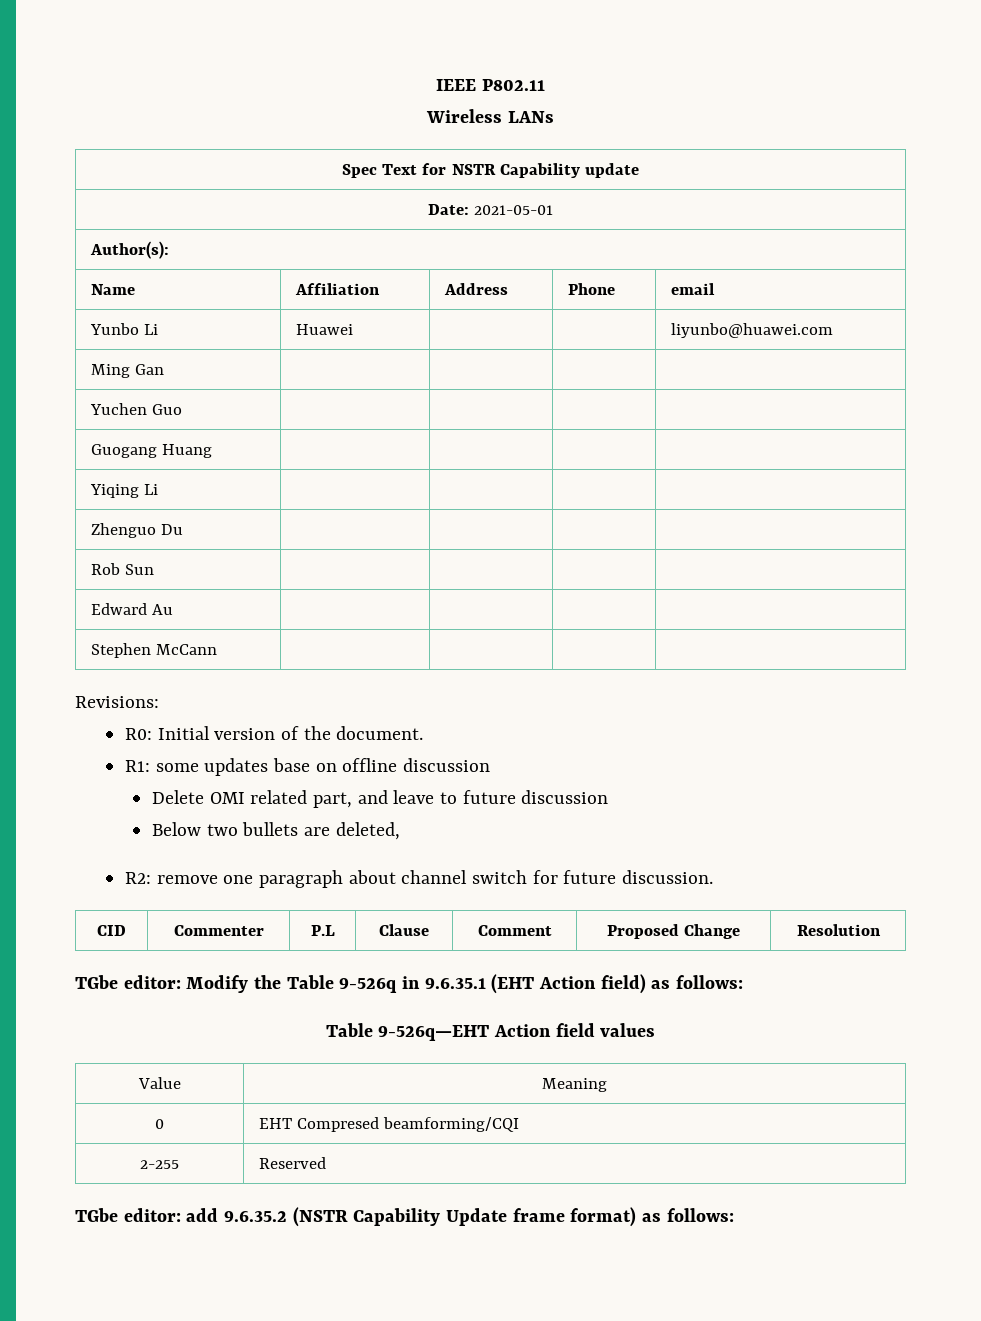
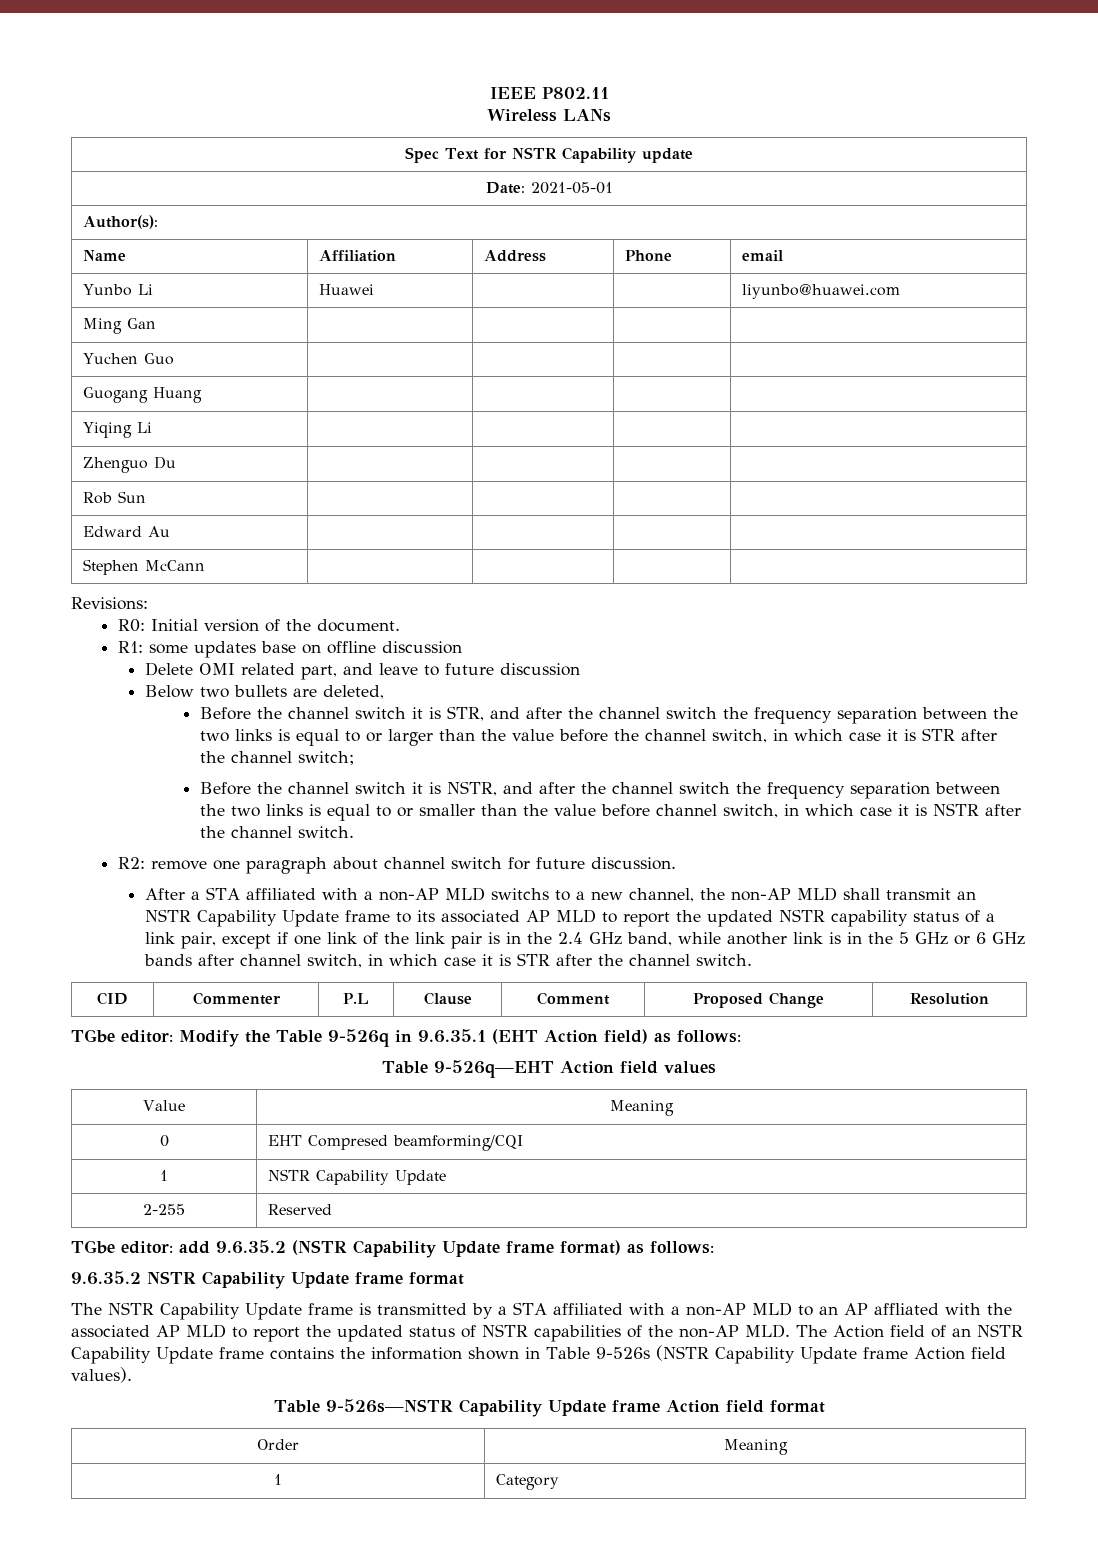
(400, 831) none -> [200,706,1019,724] [200,728,998,746] [200,751,355,765] [200,781,1001,799] [200,803,1022,821] [200,826,355,838] // Before the channel switch it is STR, and after the channel switch the frequency separation between the two links is equal to or larger than the value before the channel switch, in which case it is STR after the channel switch; // Before the channel switch it is NSTR, and after the channel switch the frequency separation between the two links is equal to or smaller than the value before channel switch, in which case it is NSTR after the channel switch.
(714, 877) none -> [145,887,977,902] [145,909,996,927] [145,932,1026,949] [144,953,753,968] // After a STA affiliated with a non-AP MLD switchs to a new channel, the non-AP MLD shall transmit an NSTR Capability Update frame to its associated AP MLD to report the updated NSTR capability status of a link pair, except if one link of the link pair is in the 2.4 GHz band, while another link is in the 5 GHz or 6 GHz bands after channel switch, in which case it is STR after the channel switch.
(520, 1124) none -> [160,1170,168,1181] [268,1169,447,1185] // 1 | NSTR Capability Update
(734, 1215) none -> [71,1271,464,1289] [71,1302,1012,1320] [71,1324,1023,1342] [71,1345,1006,1364] [71,1367,132,1383] [273,1399,825,1417] [257,1439,299,1450] [723,1439,788,1455] [274,1474,282,1485] [496,1474,560,1490] // 9.6.35.2 NSTR Capability Update frame format // The NSTR Capability Update frame is transmitted by a STA affiliated with a non-AP MLD to an AP affliated with the associated AP MLD to report the updated status of NSTR capabilities of the non-AP MLD. The Action field of an NSTR Capability Update frame contains the information shown in Table 9-526s (NSTR Capability Update frame Action field values). // Table 9-526s—NSTR Capability Update frame Action field format // Order | Meaning // 1 | Category

